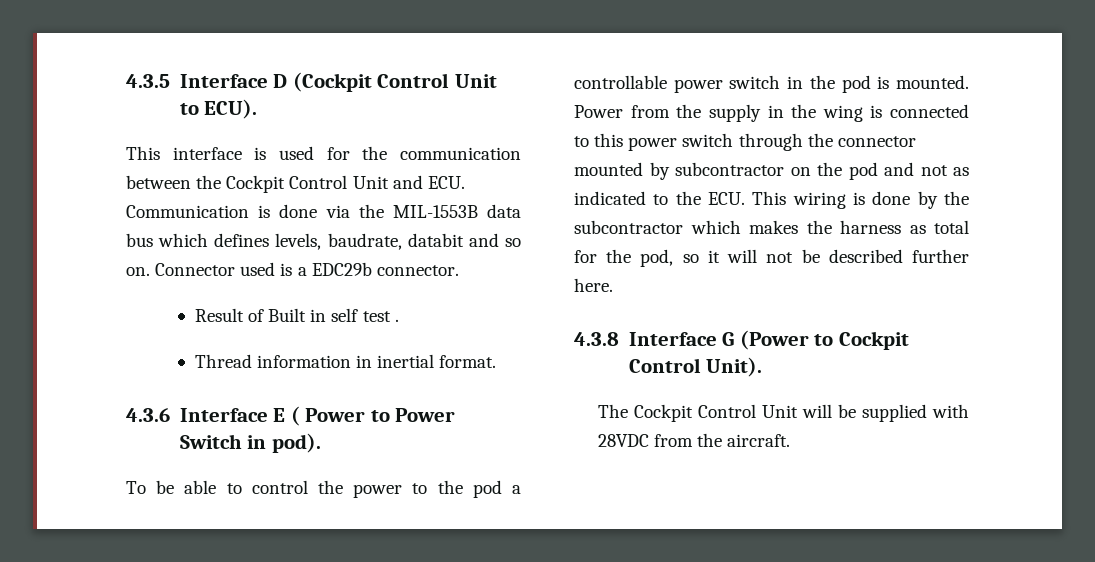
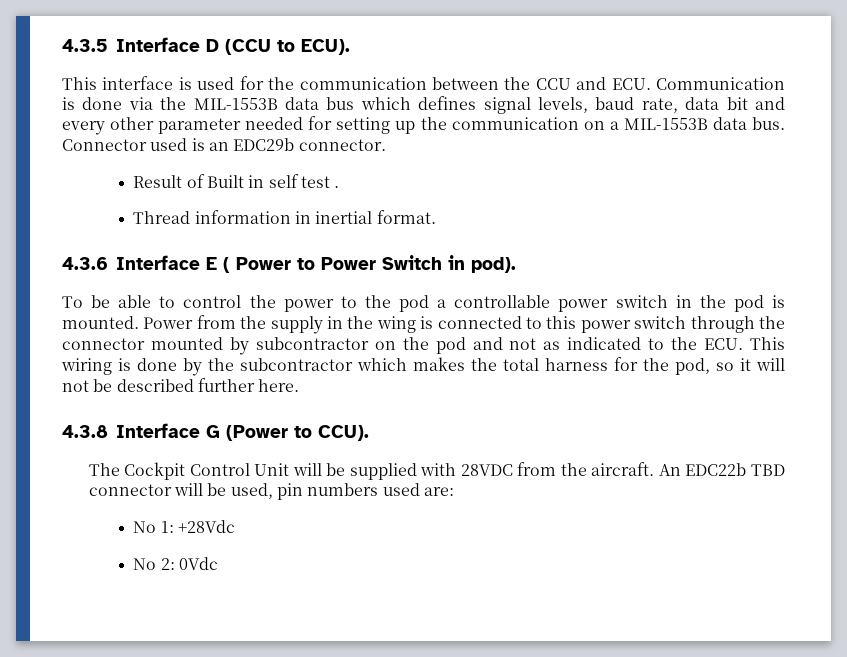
[292,72,497,92] (Cockpit Control Unit -> [225,39,271,55] (CCU
[226,175,389,193] Cockpit Control Unit -> [535,78,571,90] CCU
[275,233,521,250] [126,267,150,276] levels, baudrate, databit and so on. -> [483,97,785,114] [62,116,786,135] signal levels, baud rate, data bit and every other parameter needed for setting up the communication on a MIL-1553B data bus.
[297,267,307,276] a -> [208,142,229,151] an
[840,220,969,234] harness as total -> [503,358,608,371] total harness
[838,331,909,350] [628,357,763,377] Cockpit Control Unit). -> [318,425,369,441] CCU).
(791, 440) none -> [658,463,785,476] [88,483,455,500] [133,520,235,533] [133,557,218,570] An EDC22b TBD connector will be used, pin numbers used are: // No 1: +28Vdc // No 2: 0Vdc

